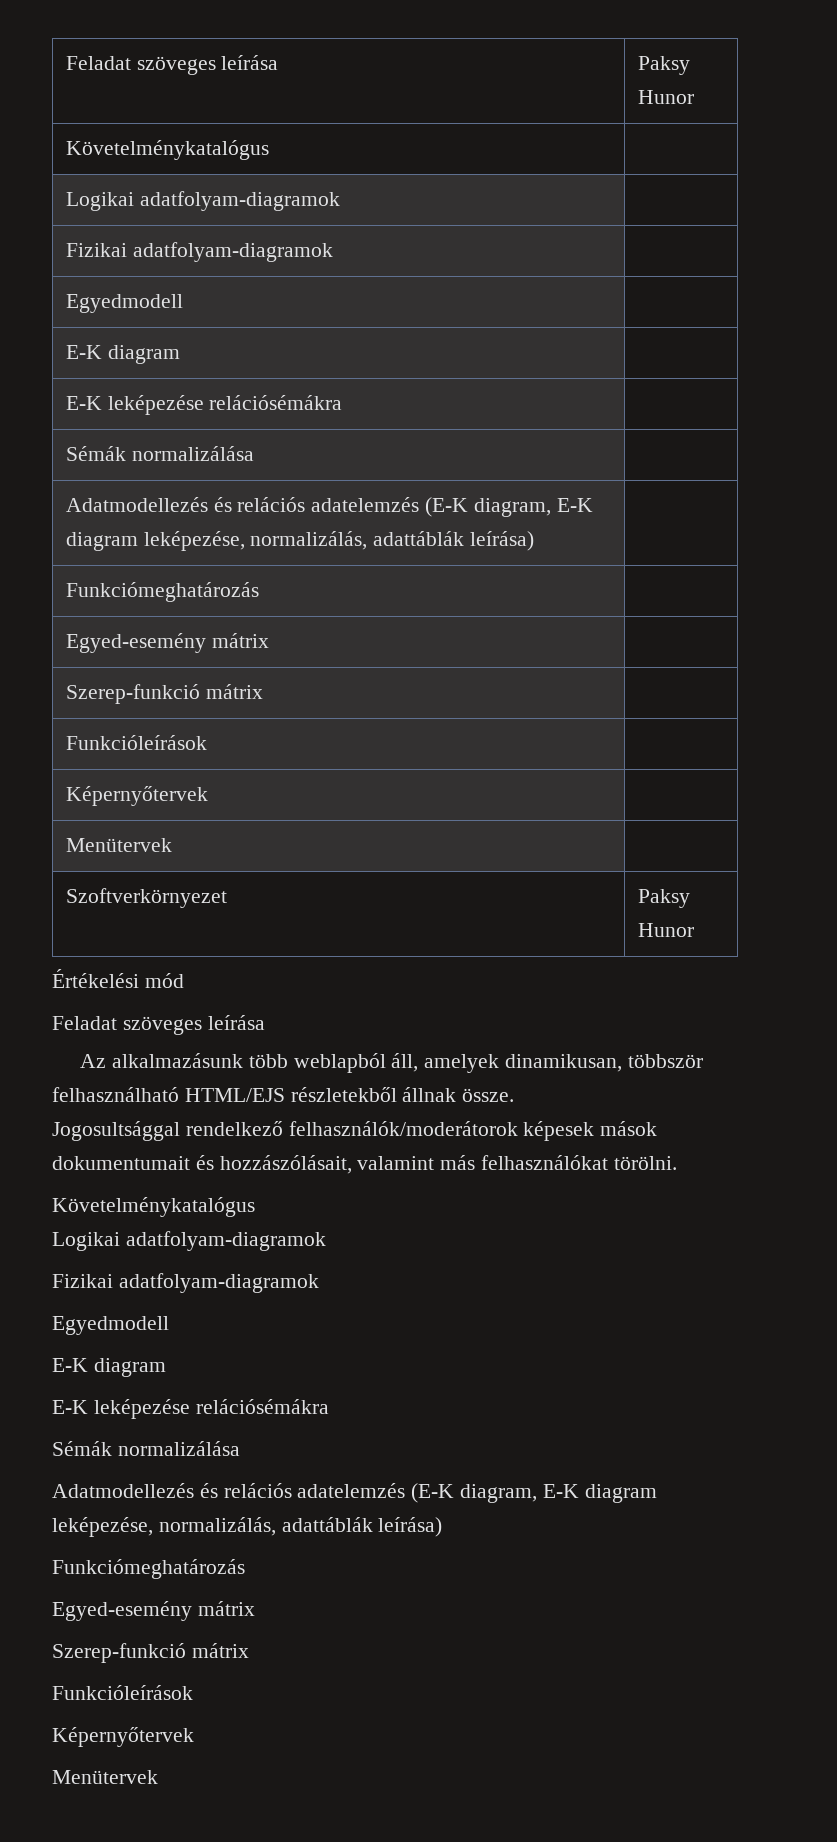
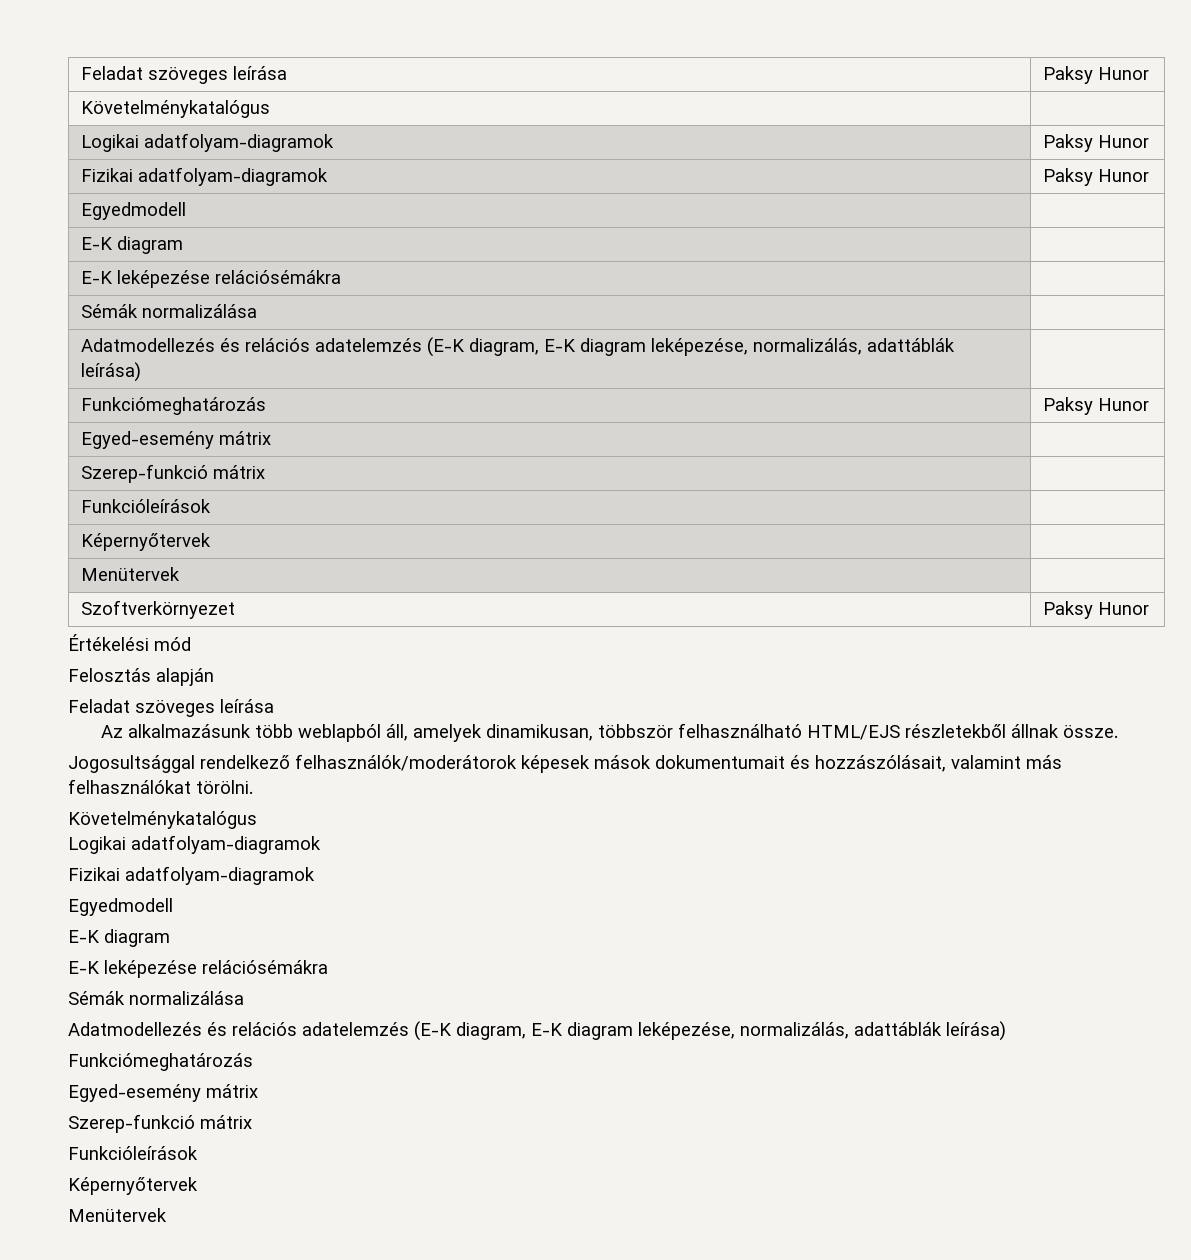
(340, 201) none -> [1042,134,1149,152] Paksy Hunor
(333, 252) none -> [1042,168,1149,186] Paksy Hunor
(259, 592) none -> [1042,397,1149,415] Paksy Hunor
(184, 980) none -> [68,668,214,686] // Felosztás alapján

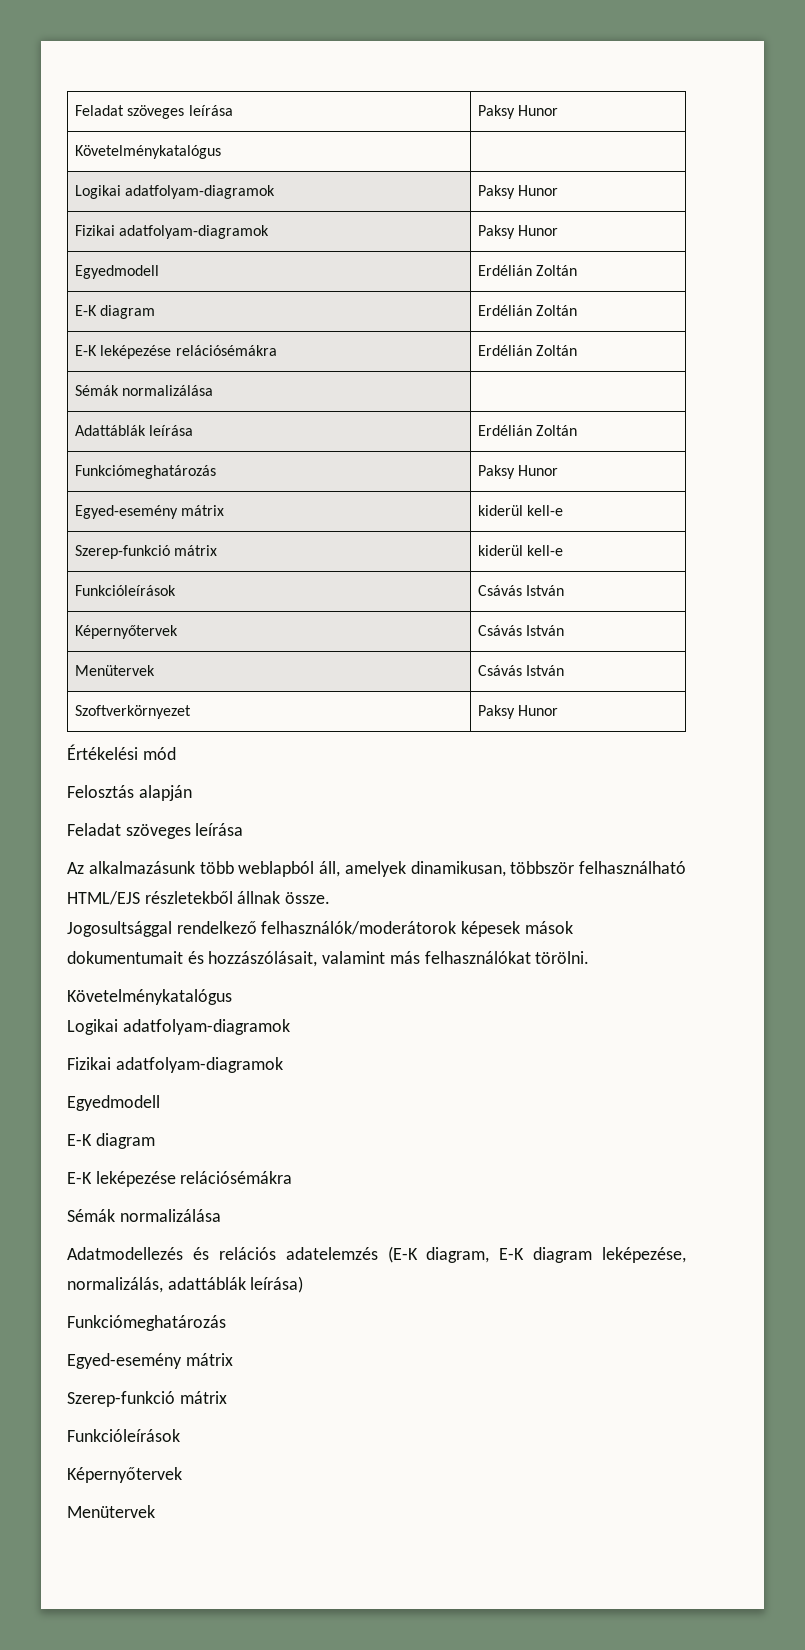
(186, 211) none -> [477,265,578,276] Erdélián Zoltán
(183, 245) none -> [477,305,578,316] Erdélián Zoltán
(341, 277) none -> [477,345,578,356] Erdélián Zoltán
[80,337,955,357] [80,362,141,382] Adatmodellezés és relációs adatelemzés (E-K diagram, E-K diagram leképezése, normalizálás, adattáblák leírása) | -> [74,425,194,436] [477,425,578,436] Adattáblák leírása | Erdélián Zoltán
(271, 438) none -> [477,505,564,516] kiderül kell-e
(265, 472) none -> [477,545,564,556] kiderül kell-e
(211, 506) none -> [477,585,565,596] Csávás István
(211, 542) none -> [477,625,565,636] Csávás István
(180, 574) none -> [477,665,565,676] Csávás István

